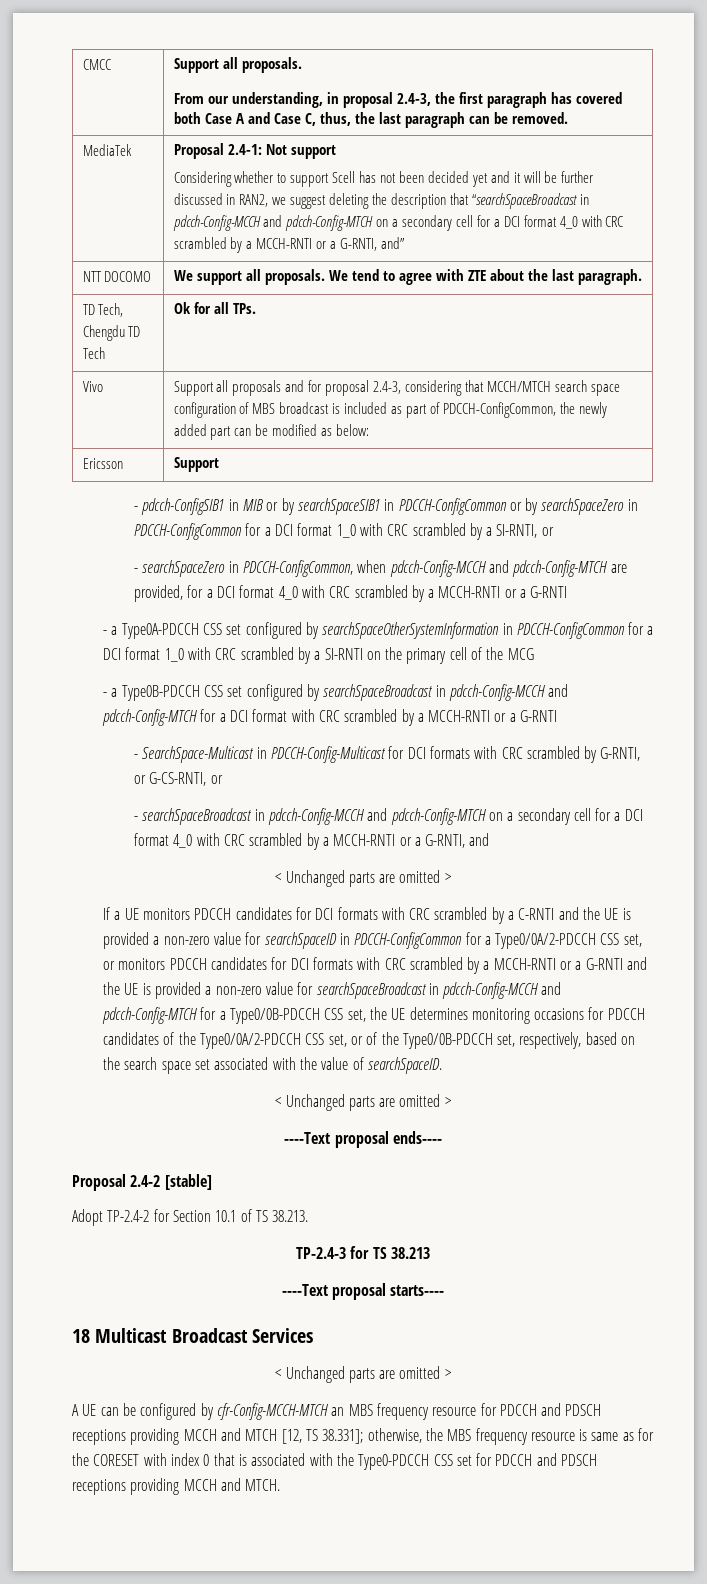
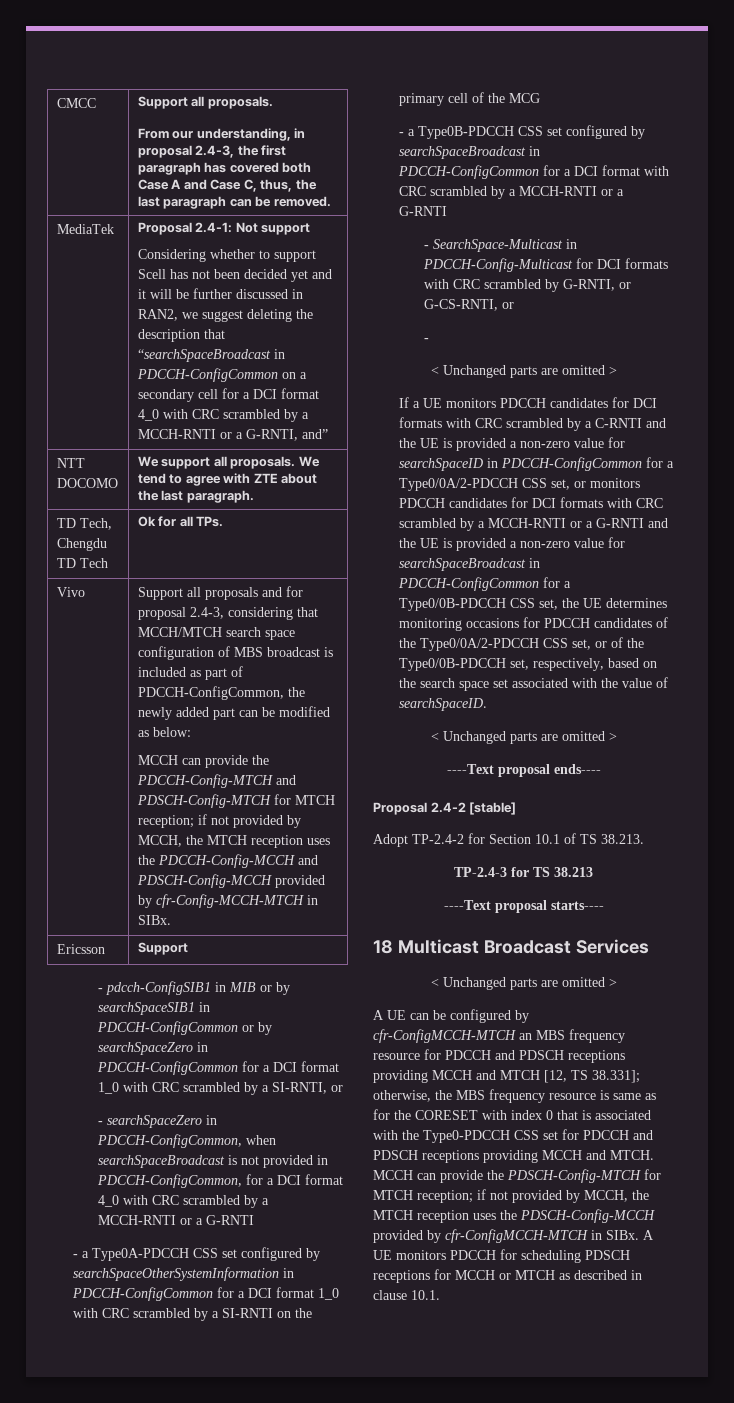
[172,215,374,231] pdcch-Config-MCCH and pdcch-Config-MTCH -> [136,368,278,382] PDCCH-ConfigCommon
(370, 430) none -> [137,755,269,768] [136,774,296,788] [136,794,335,808] [137,814,301,828] [137,835,330,848] [137,854,318,868] [136,874,325,888] [137,894,318,908] [137,915,171,925] // MCCH can provide the PDCCH-Config-MTCH and PDSCH-Config-MTCH for MTCH reception; if not provided by MCCH, the MTCH reception uses the PDCCH-Config-MCCH and PDSCH-Config-MCCH provided by cfr-Config-MCCH-MTCH in SIBx.
[389,560,627,577] [133,585,183,602] pdcch-Config-MCCH and pdcch-Config-MTCH are provided, -> [98,1155,329,1168] [97,1174,243,1188] searchSpaceBroadcast is not provided in PDCCH-ConfigCommon,
[448,684,569,701] [101,709,197,726] pdcch-Config-MCCH and pdcch-Config-MTCH -> [397,165,539,179] PDCCH-ConfigCommon
[142,808,643,825] [133,833,490,850] searchSpaceBroadcast in pdcch-Config-MCCH and pdcch-Config-MTCH on a secondary cell for a DCI format 4_0 with CRC scrambled by a MCCH-RNTI or a G-RNTI, and -> (430, 340) none
[442,982,562,999] [101,1007,197,1024] pdcch-Config-MCCH and pdcch-Config-MTCH -> [397,577,539,591] PDCCH-ConfigCommon
[216,1403,328,1420] cfr-Config-MCCH-MTCH -> [373,1029,516,1043] cfr-ConfigMCCH-MTCH
(281, 1485) none -> [373,1169,661,1183] [373,1189,649,1203] [373,1209,655,1223] [373,1229,654,1243] [373,1249,630,1263] [373,1269,642,1283] [373,1290,440,1300] MCCH can provide the PDSCH-Config-MTCH for MTCH reception; if not provided by MCCH, the MTCH reception uses the PDSCH-Config-MCCH provided by cfr-ConfigMCCH-MTCH in SIBx. A UE monitors PDCCH for scheduling PDSCH receptions for MCCH or MTCH as described in clause 10.1.

